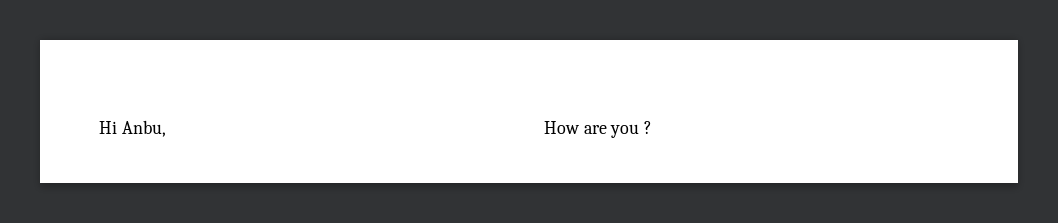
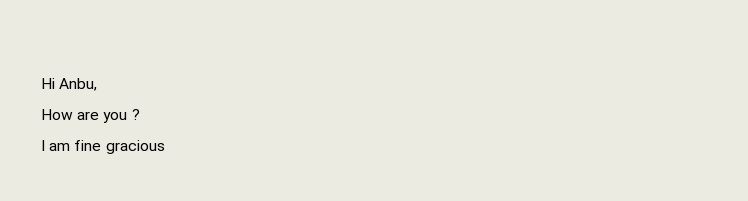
(653, 127) none -> [41,140,165,154] // I am fine gracious

